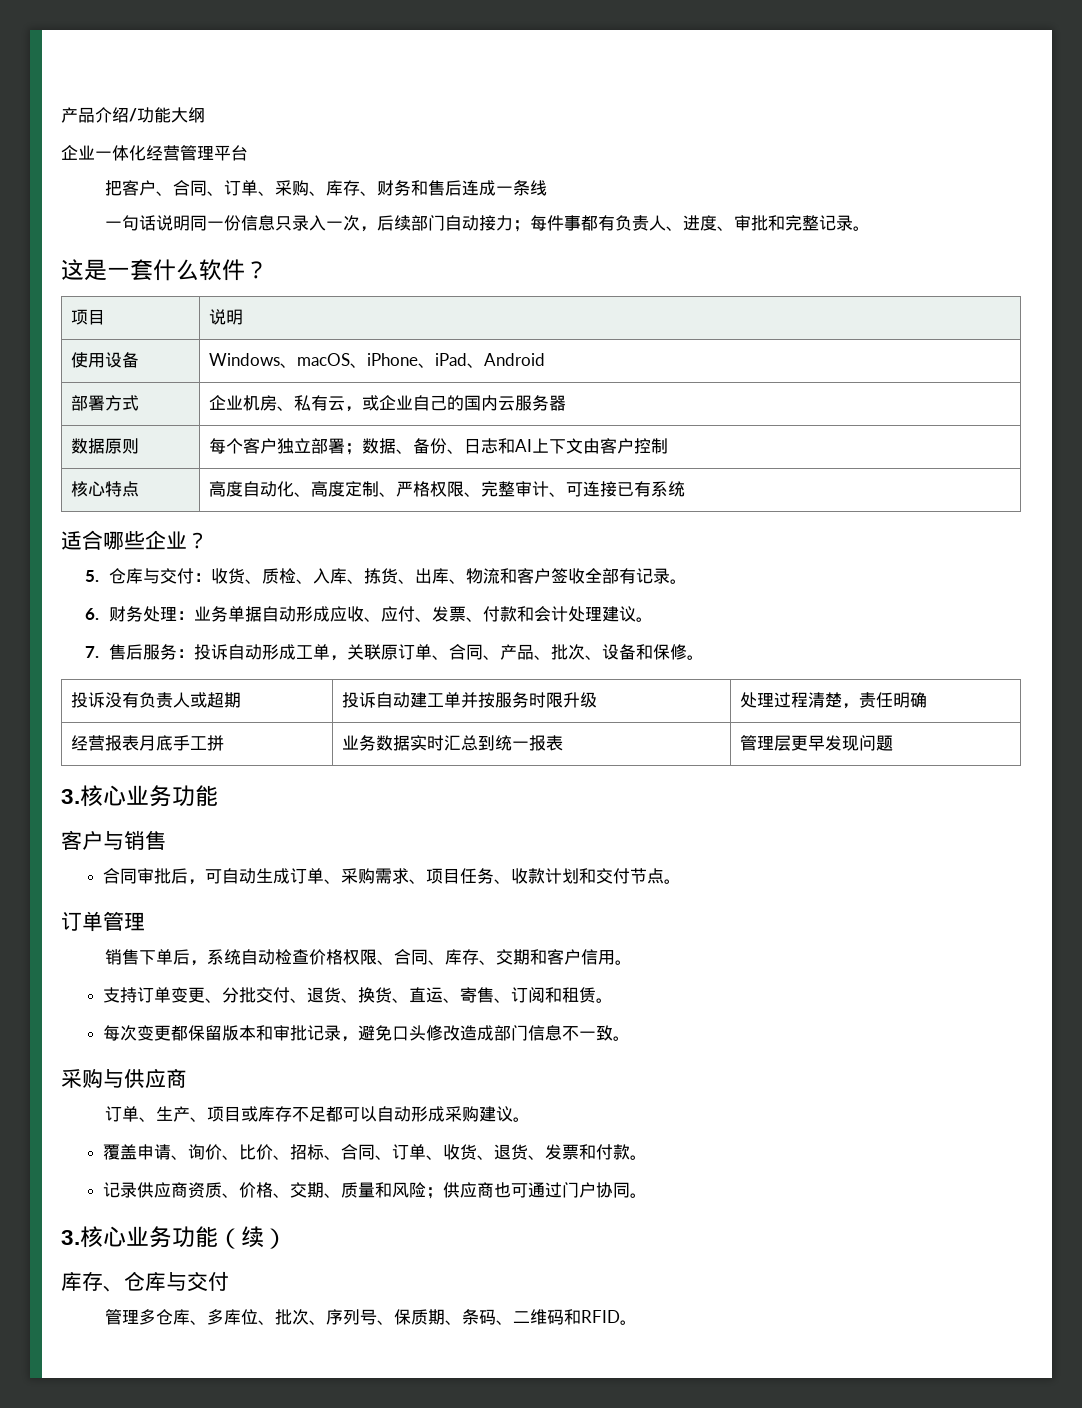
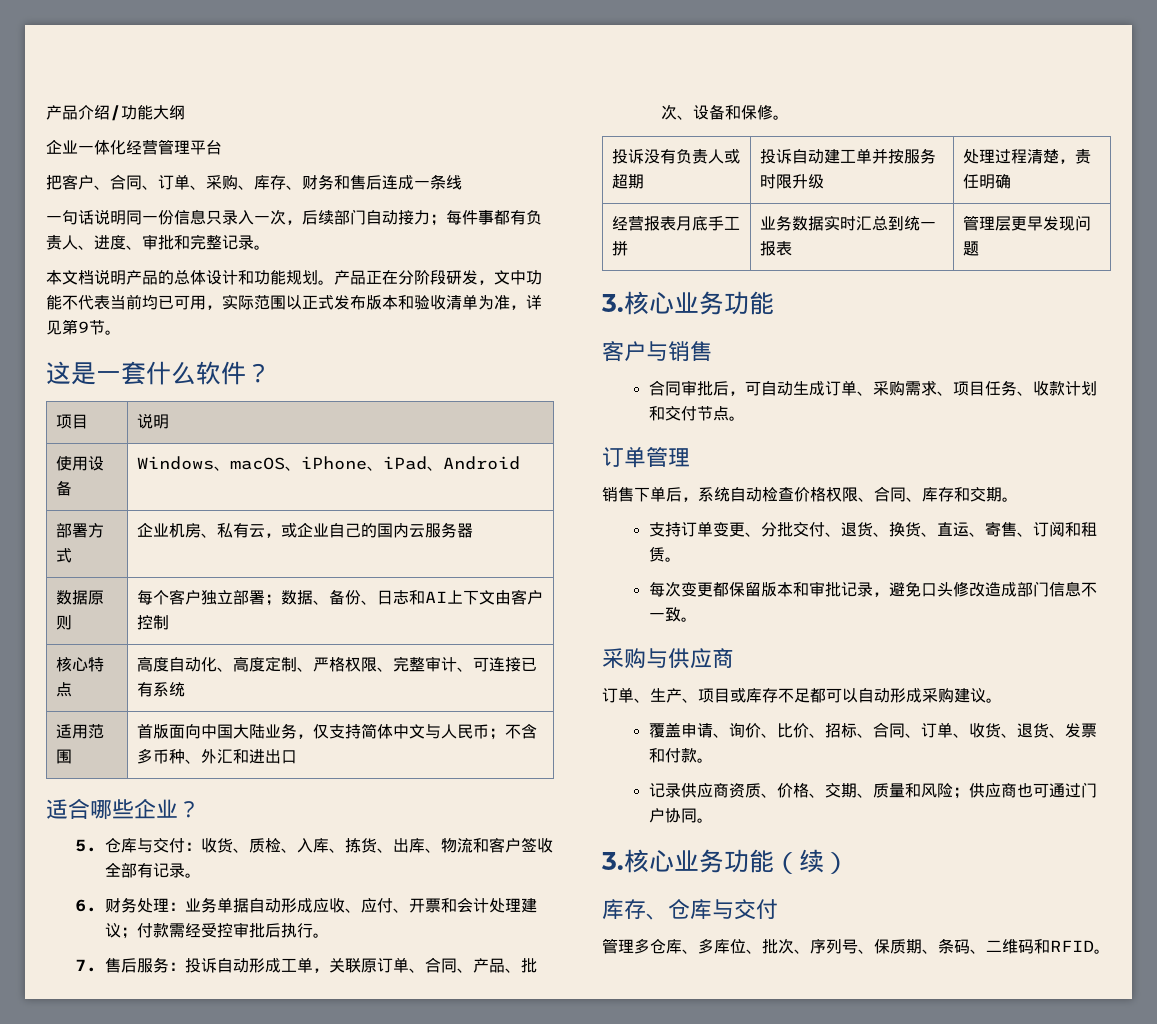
(870, 228) none -> [46,269,542,285] [46,294,542,310] [46,319,121,335] // 本文档说明产品的总体设计和功能规划。产品正在分阶段研发，文中功能不代表当前均已可用，实际范围以正式发布版本和验收清单为准，详见第9节。
(686, 489) none -> [55,724,104,739] [55,749,72,764] [136,723,537,740] [136,748,297,764] // 适用范围 | 首版面向中国大陆业务，仅支持简体中文与人民币；不含多币种、外汇和进出口
[431,606,517,622] 发票、付款 -> [409,898,442,913] 开票
(636, 614) none -> [121,922,314,939] ；付款需经受控审批后执行
[478,949,615,965] 、交期和客户信用 -> [954,487,1002,502] 和交期

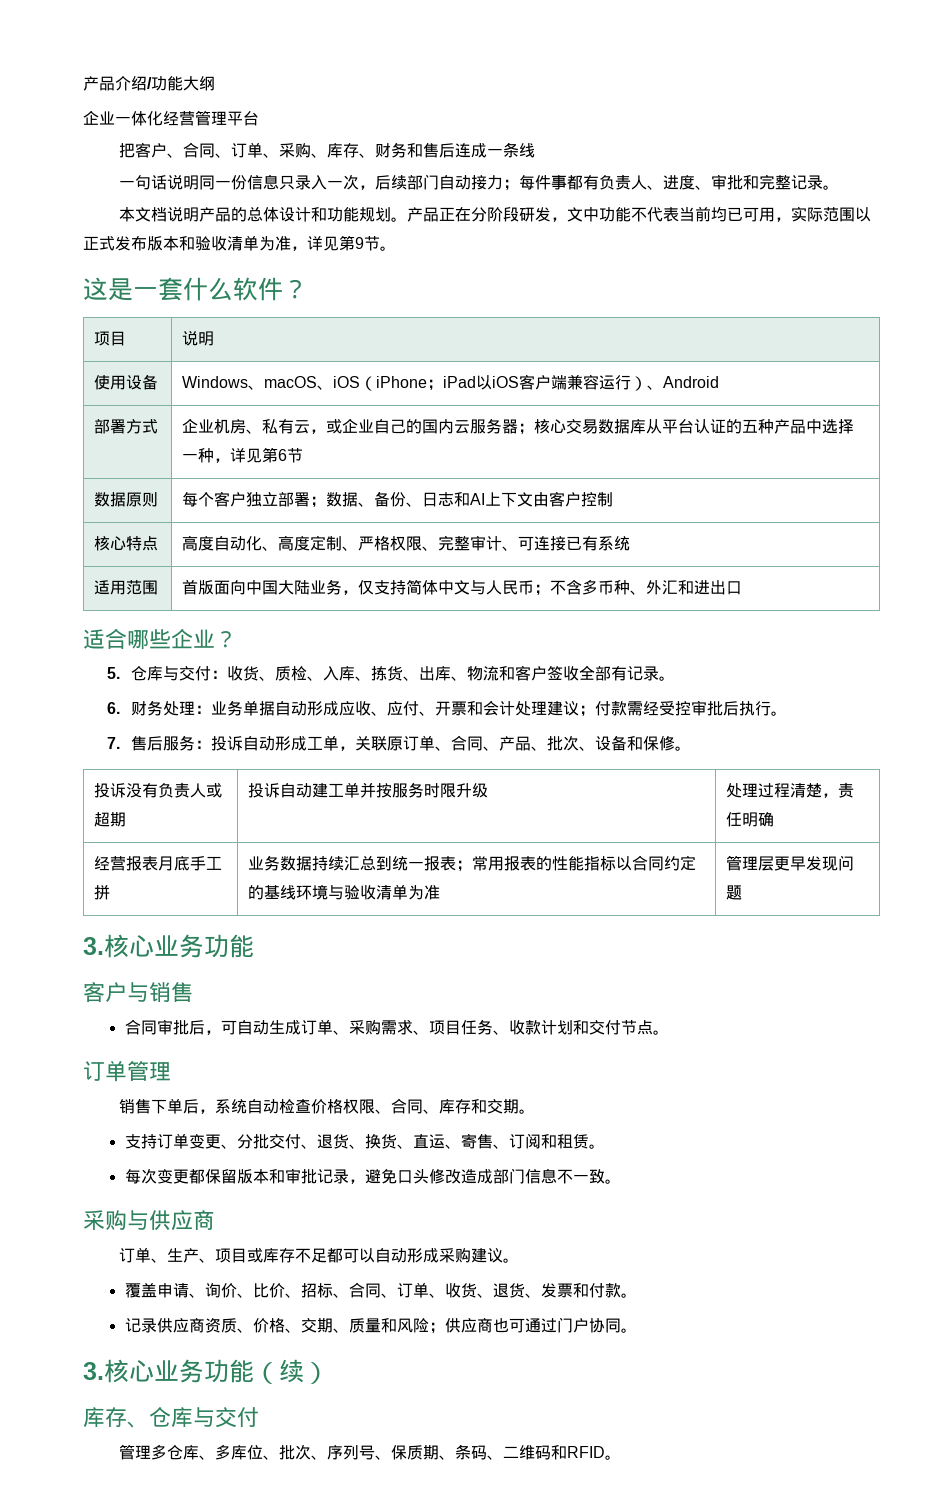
[300,456,427,471] iPhone、iPad -> [332,374,647,391] iOS（iPhone；iPad以iOS客户端兼容运行）
(473, 530) none -> [517,419,854,435] [181,447,303,463] ；核心交易数据库从平台认证的五种产品中选择一种，详见第6节
[823,215,856,231] 实时 -> [311,856,344,871] 持续
(792, 248) none -> [455,855,696,872] [247,884,440,900] ；常用报表的性能指标以合同约定的基线环境与验收清单为准

